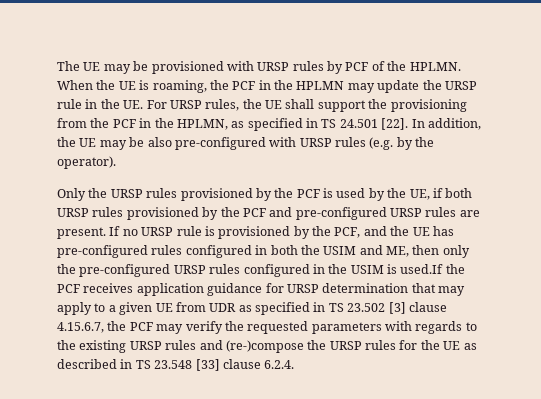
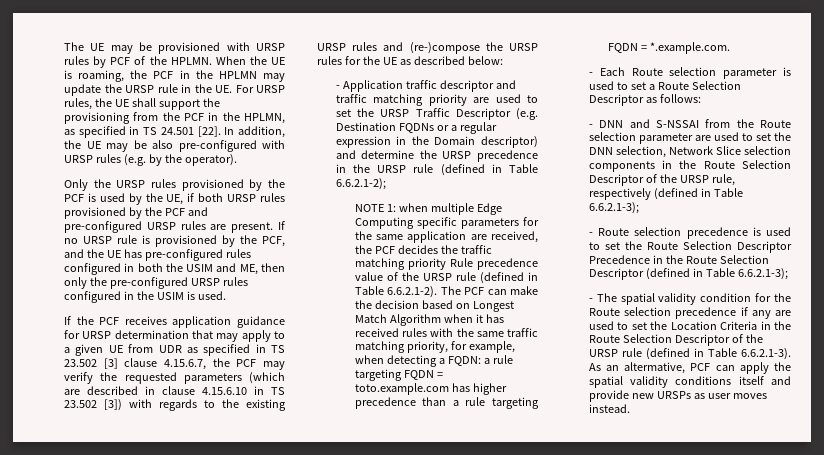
[400,264,444,274] used.If -> [197,291,226,300] [64,316,71,325] used. // If
(382, 328) none -> [249,372,285,384] [64,386,285,395] [64,399,122,411] (which are described in clause 4.15.6.10 in TS 23.502 [3])
[120,359,295,371] in TS 23.548 [33] clause 6.2.4. -> [467,56,503,65] [335,80,516,92] [335,94,538,106] [335,108,538,120] [335,122,497,134] [335,136,538,148] [335,150,538,162] [335,164,538,176] [335,178,386,190] [354,203,502,215] [354,217,539,229] [354,231,538,243] [354,245,492,254] [354,258,538,270] [354,272,538,284] [354,286,538,298] [354,300,514,312] [354,314,504,326] [354,328,538,337] [354,341,515,353] [354,355,513,367] [354,369,443,381] [354,383,507,395] [354,397,539,409] [607,42,730,54] [588,67,791,79] [588,81,741,90] [588,94,701,106] [588,119,791,128] [588,132,791,144] [588,146,791,158] [588,160,791,172] [588,174,735,186] [588,188,743,200] [588,202,639,214] [588,227,791,239] [588,241,792,253] [588,255,769,264] [588,268,788,280] [588,293,791,305] [588,307,791,319] [588,321,791,330] [588,334,763,346] [588,348,791,360] [588,362,791,374] [588,376,791,388] [588,390,767,402] [588,404,630,413] below: // - Application traffic descriptor and traffic matching priority are used to set the URSP Traffic Descriptor (e.g. Destination FQDNs or a regular expression in the Domain descriptor) and determine the URSP precedence in the URSP rule (defined in Table 6.6.2.1-2); // NOTE 1: when multiple Edge Computing specific parameters for the same application are received, the PCF decides the traffic matching priority Rule precedence value of the URSP rule (defined in Table 6.6.2.1-2). The PCF can make the decision based on Longest Match Algorithm when it has received rules with the same traffic matching priority, for example, when detecting a FQDN: a rule targeting FQDN = toto.example.com has higher precedence than a rule targeting FQDN = *.example.com. // - Each Route selection parameter is used to set a Route Selection Descriptor as follows: // - DNN and S-NSSAI from the Route selection parameter are used to set the DNN selection, Network Slice selection components in the Route Selection Descriptor of the URSP rule, respectively (defined in Table 6.6.2.1-3); // - Route selection precedence is used to set the Route Selection Descriptor Precedence in the Route Selection Descriptor (defined in Table 6.6.2.1-3); // - The spatial validity condition for the Route selection precedence if any are used to set the Location Criteria in the Route Selection Descriptor of the URSP rule (defined in Table 6.6.2.1-3). As an altermative, PCF can apply the spatial validity conditions itself and provide new URSPs as user moves instead.

